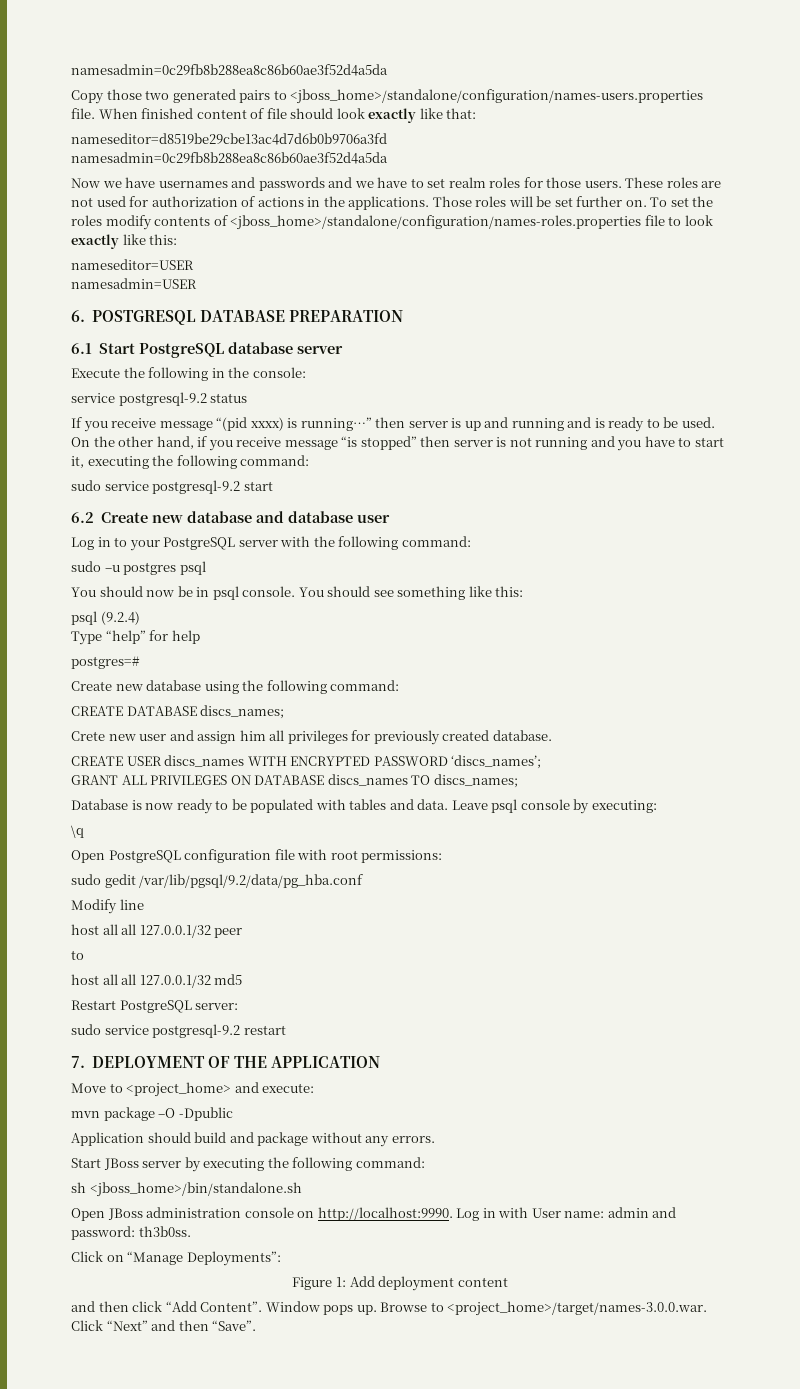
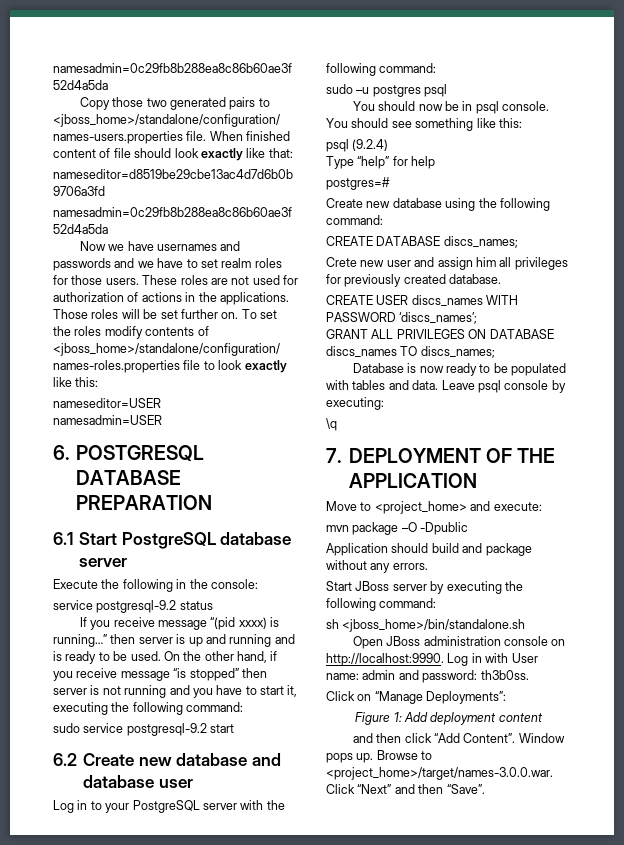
[290,756,371,766] ENCRYPTED -> (519, 300) none
[71,849,443,863] [71,874,364,888] [71,899,144,914] [71,924,243,938] [71,950,84,960] [71,974,243,988] [71,1000,239,1013] [71,1024,286,1038] // Open PostgreSQL configuration file with root permissions: // sudo gedit /var/lib/pgsql/9.2/data/pg_hba.conf // Modify line // host all all 127.0.0.1/32 peer // to // host all all 127.0.0.1/32 md5 // Restart PostgreSQL server: // sudo service postgresql-9.2 restart -> (337, 424) none

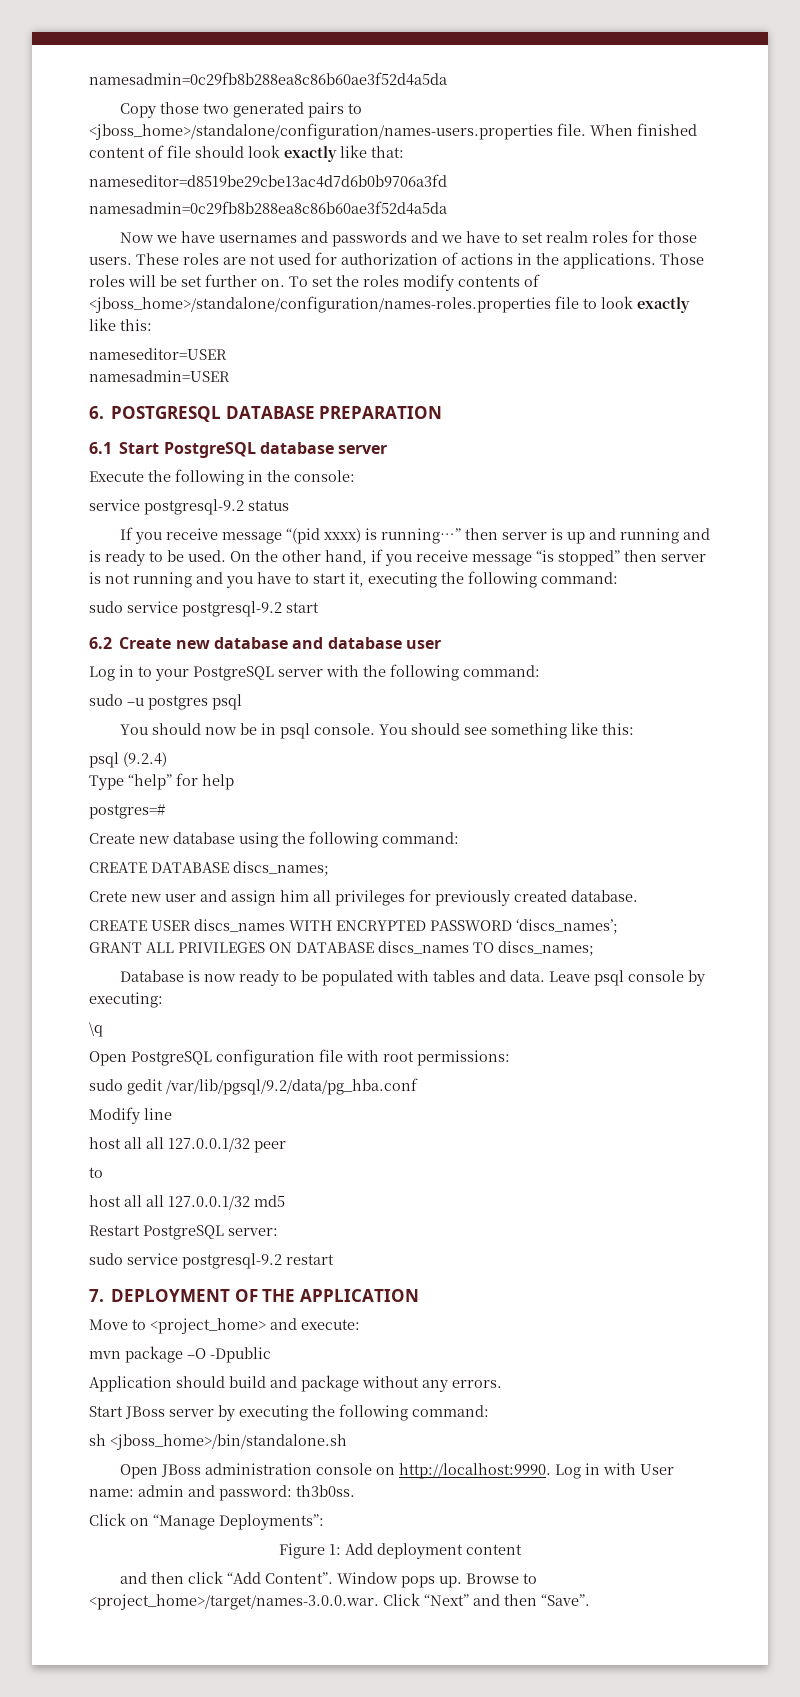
(519, 300) none -> [336,920,426,931] ENCRYPTED
(337, 424) none -> [89,1049,510,1066] [89,1078,418,1095] [89,1107,172,1124] [89,1137,286,1153] [89,1167,103,1178] [89,1195,285,1210] [89,1225,278,1240] [89,1253,334,1269] // Open PostgreSQL configuration file with root permissions: // sudo gedit /var/lib/pgsql/9.2/data/pg_hba.conf // Modify line // host all all 127.0.0.1/32 peer // to // host all all 127.0.0.1/32 md5 // Restart PostgreSQL server: // sudo service postgresql-9.2 restart

